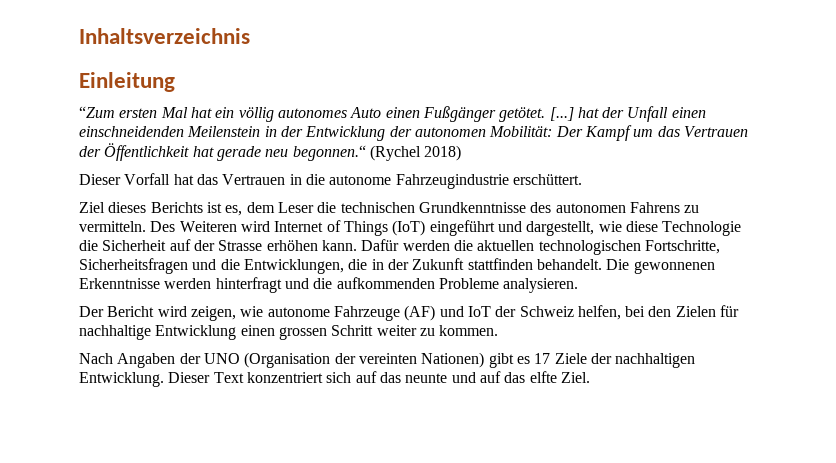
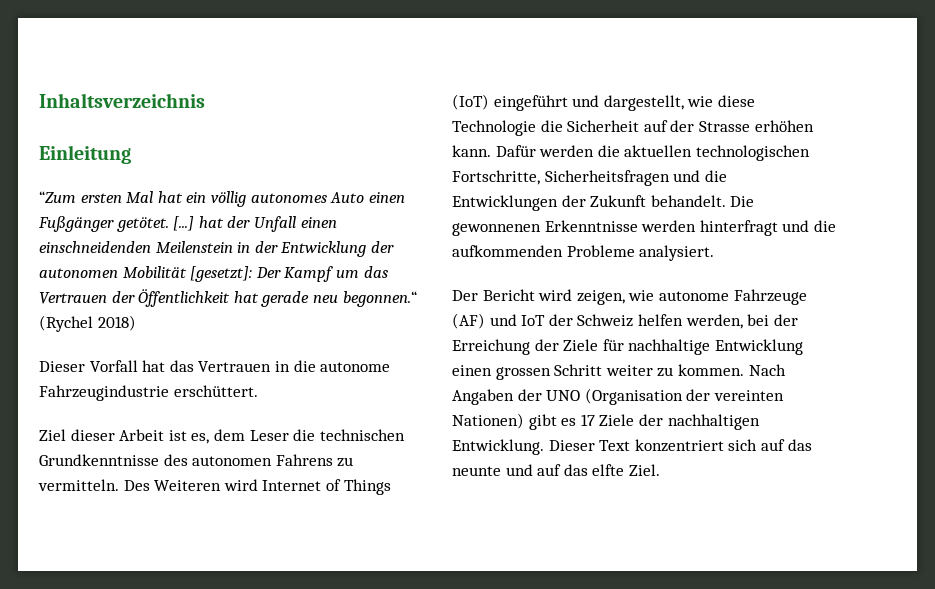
[489,126,553,137] Mobilität: -> [122,266,253,282] Mobilität [gesetzt]:
[108,202,203,213] dieses Berichts -> [70,429,165,441] dieser Arbeit
[243,259,384,274] Entwicklungen, die in -> [452,195,558,211] Entwicklungen
[467,258,533,270] stattfinden -> (647, 201) none
[503,278,579,293] analysieren. -> [639,245,715,261] analysiert.
[577,305,716,320] helfen, bei den Zielen -> [637,314,798,329] [452,339,599,355] helfen werden, bei der Erreichung der Ziele
(499, 330) // -> (744, 370) none

